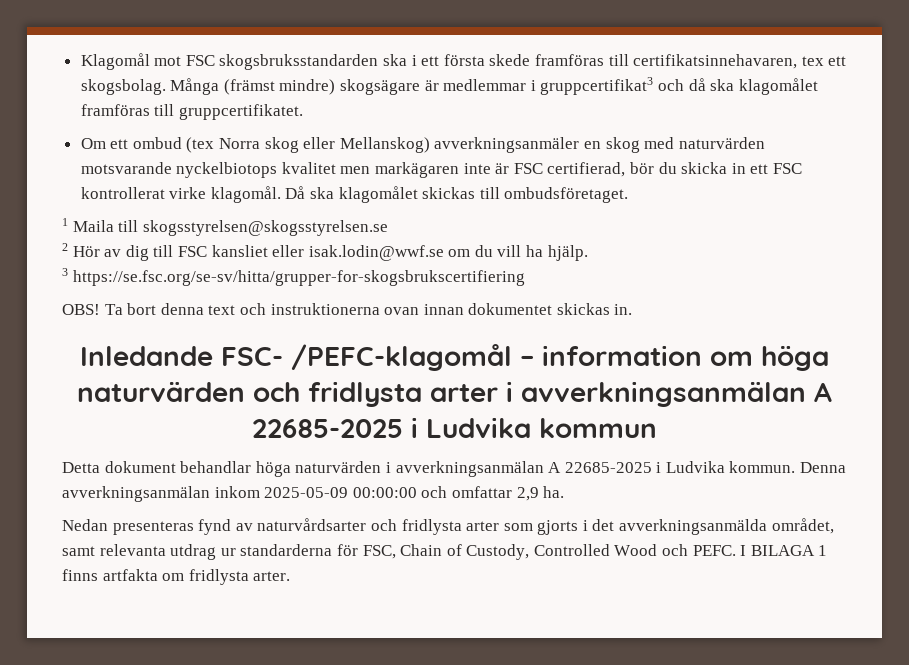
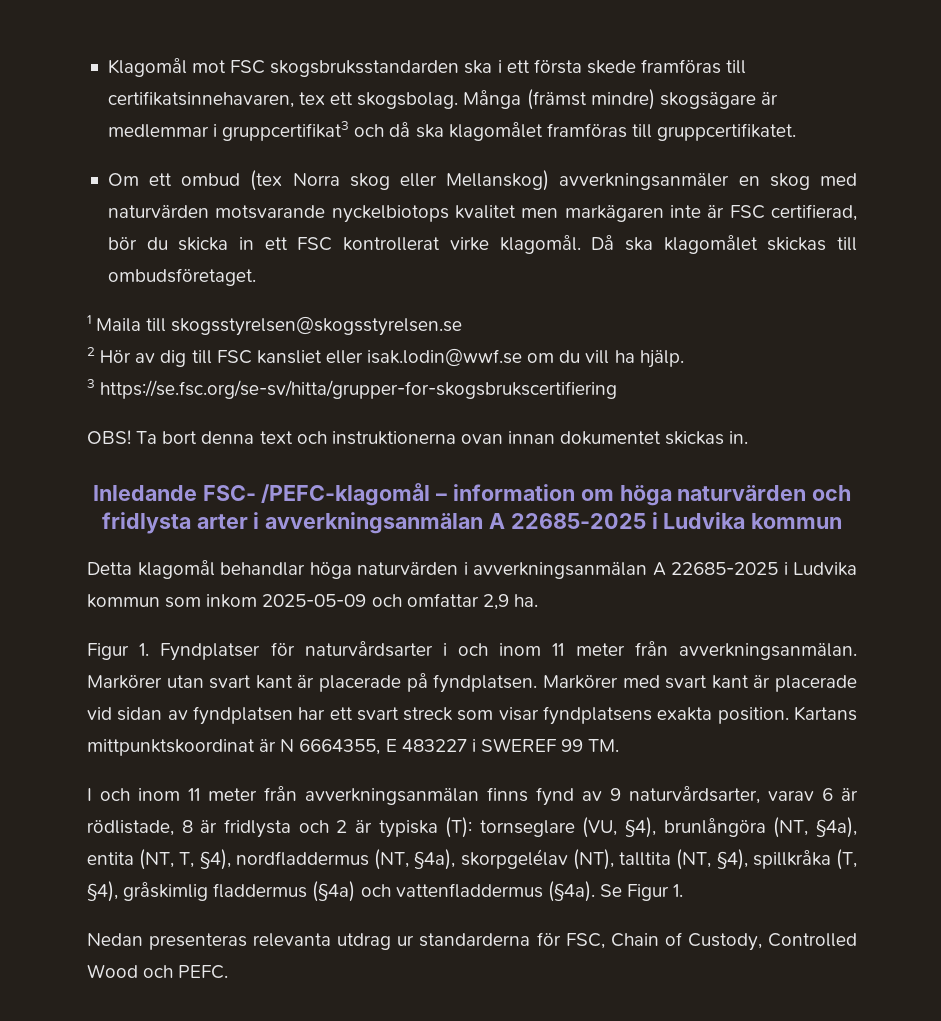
[104,461,176,473] dokument -> [137,560,215,579] klagomål
[729,461,847,473] [62,486,210,502] kommun. Denna avverkningsanmälan -> [87,594,202,608] kommun som
[352,487,417,498] 00:00:00 -> (367, 600) none
[62,518,834,535] [62,546,95,556] Nedan presenteras fynd av naturvårdsarter och fridlysta arter som gjorts i det avverkningsanmälda området, samt -> [87,641,858,661] [87,673,858,693] [87,706,857,725] [87,738,620,756] [87,786,858,806] [87,817,857,838] [87,849,858,870] [87,881,684,902] [87,933,248,950] Figur 1. Fyndplatser för naturvårdsarter i och inom 11 meter från avverkningsanmälan. Markörer utan svart kant är placerade på fyndplatsen. Markörer med svart kant är placerade vid sidan av fyndplatsen har ett svart streck som visar fyndplatsens exakta position. Kartans mittpunktskoordinat är N 6664355, E 483227 i SWEREF 99 TM. // I och inom 11 meter från avverkningsanmälan finns fynd av 9 naturvårdsarter, varav 6 är rödlistade, 8 är fridlysta och 2 är typiska (T): tornseglare (VU, §4), brunlångöra (NT, §4a), entita (NT, T, §4), nordfladdermus (NT, §4a), skorpgelélav (NT), talltita (NT, §4), spillkråka (T, §4), gråskimlig fladdermus (§4a) och vattenfladdermus (§4a). Se Figur 1. // Nedan presenteras
[740,545,828,556] [62,569,291,585] I BILAGA 1 finns artfakta om fridlysta arter. -> (229, 972) none

